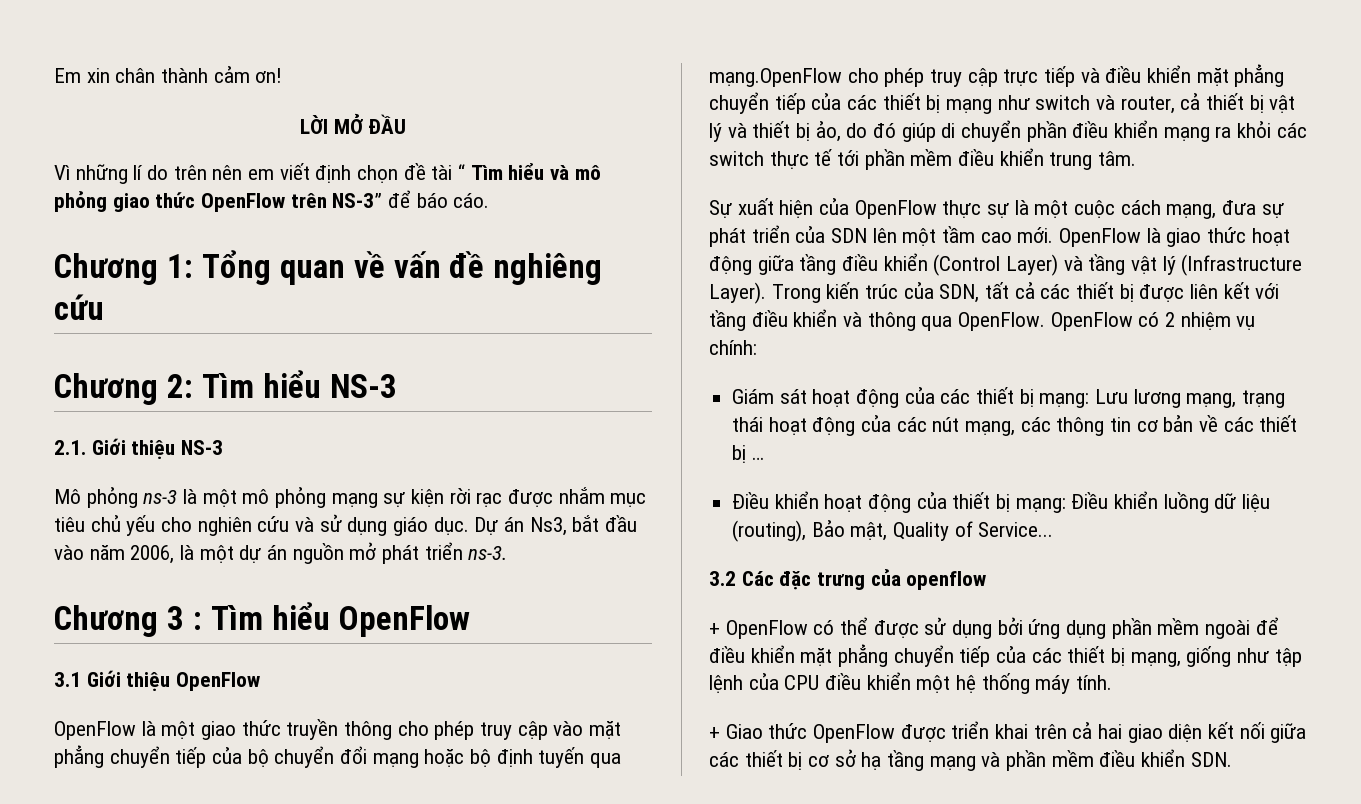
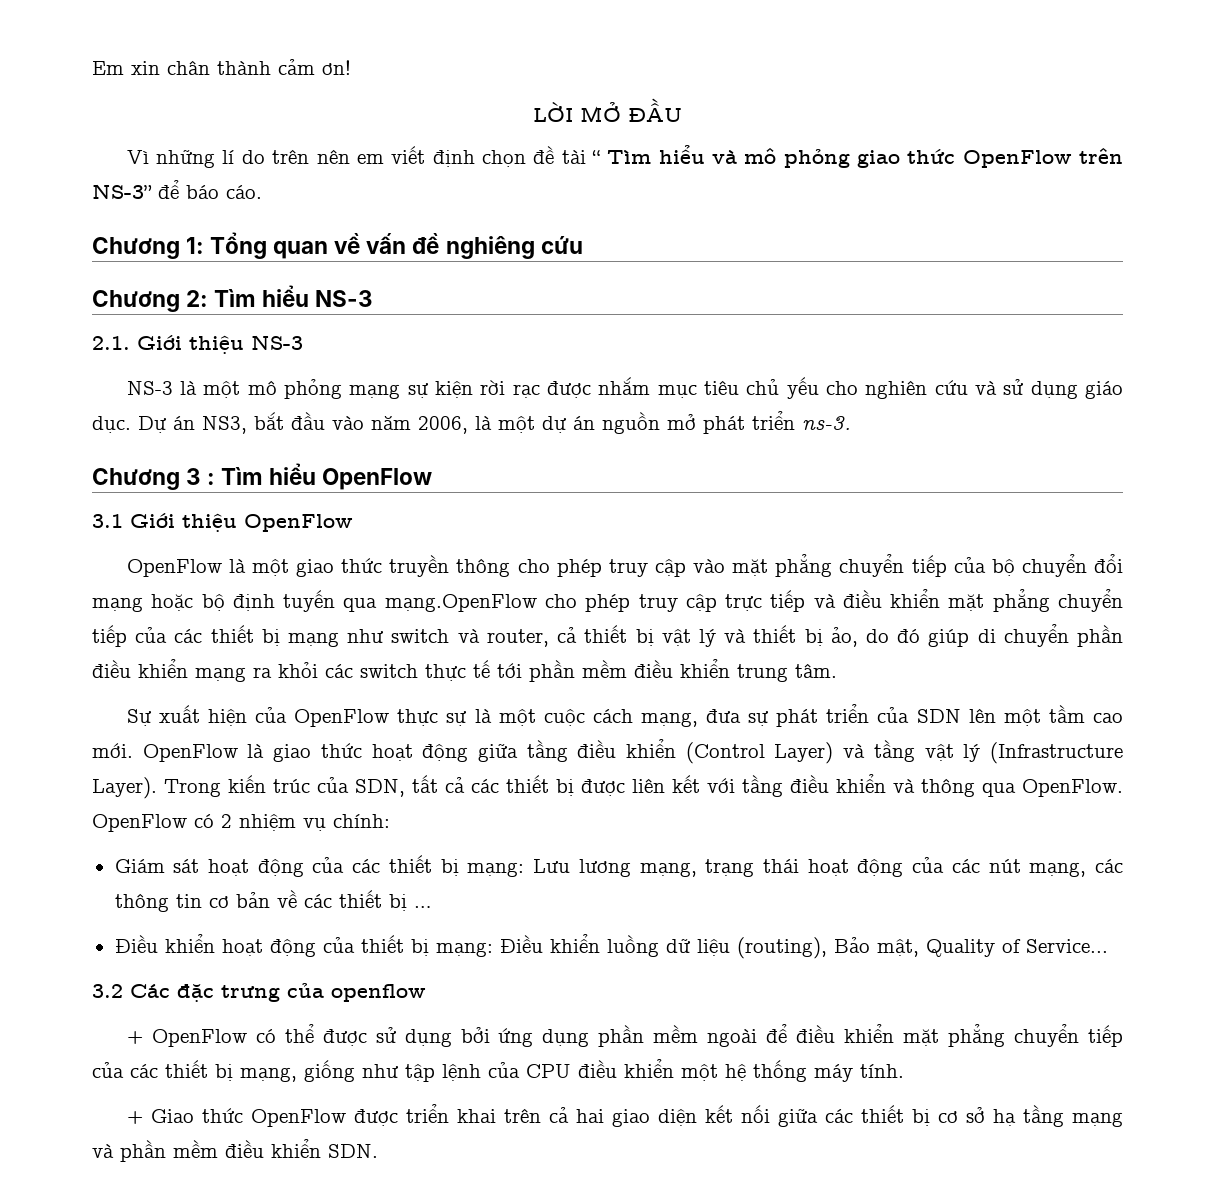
[54,487,178,508] Mô phỏng ns-3 -> [126,381,173,395] NS-3
[529,517,567,536] Ns3, -> [202,416,247,434] NS3,

